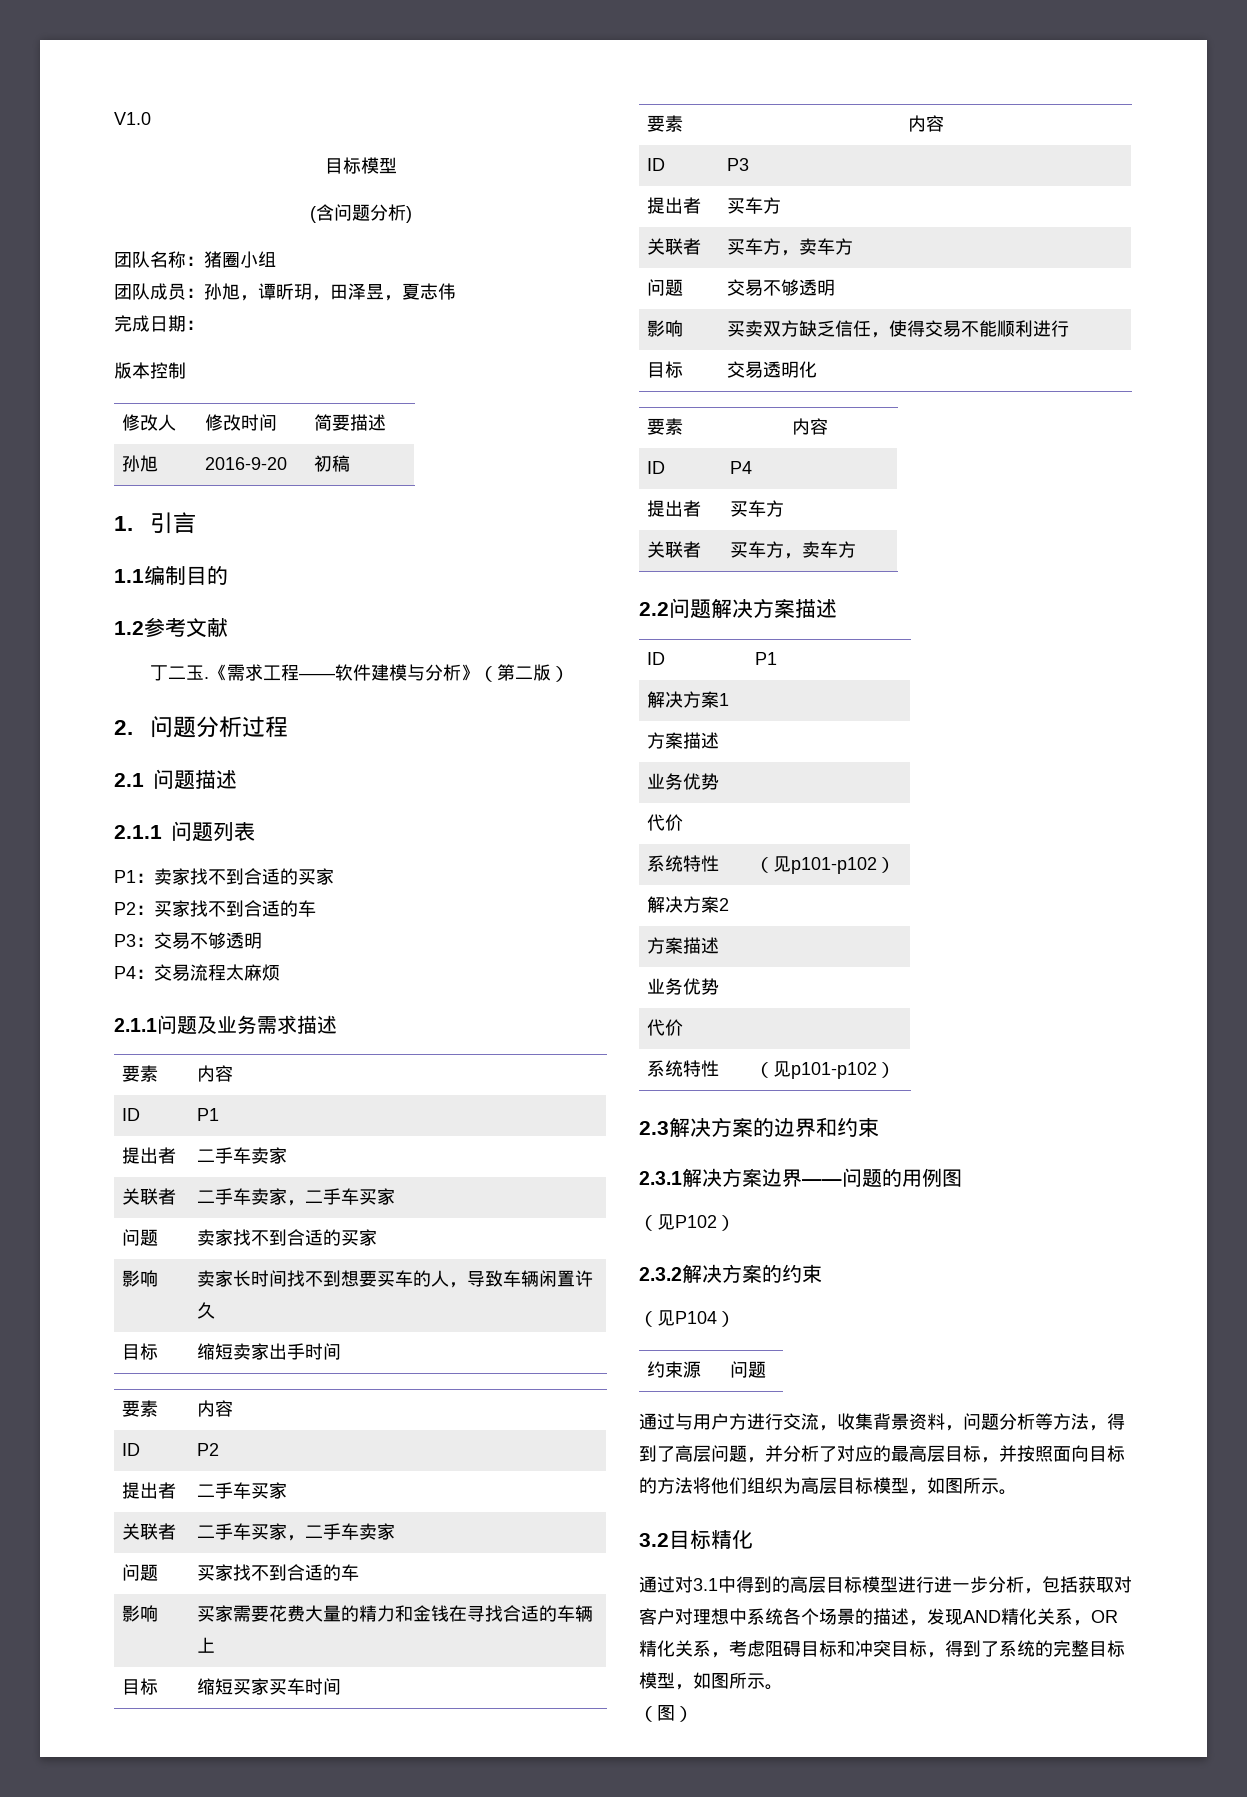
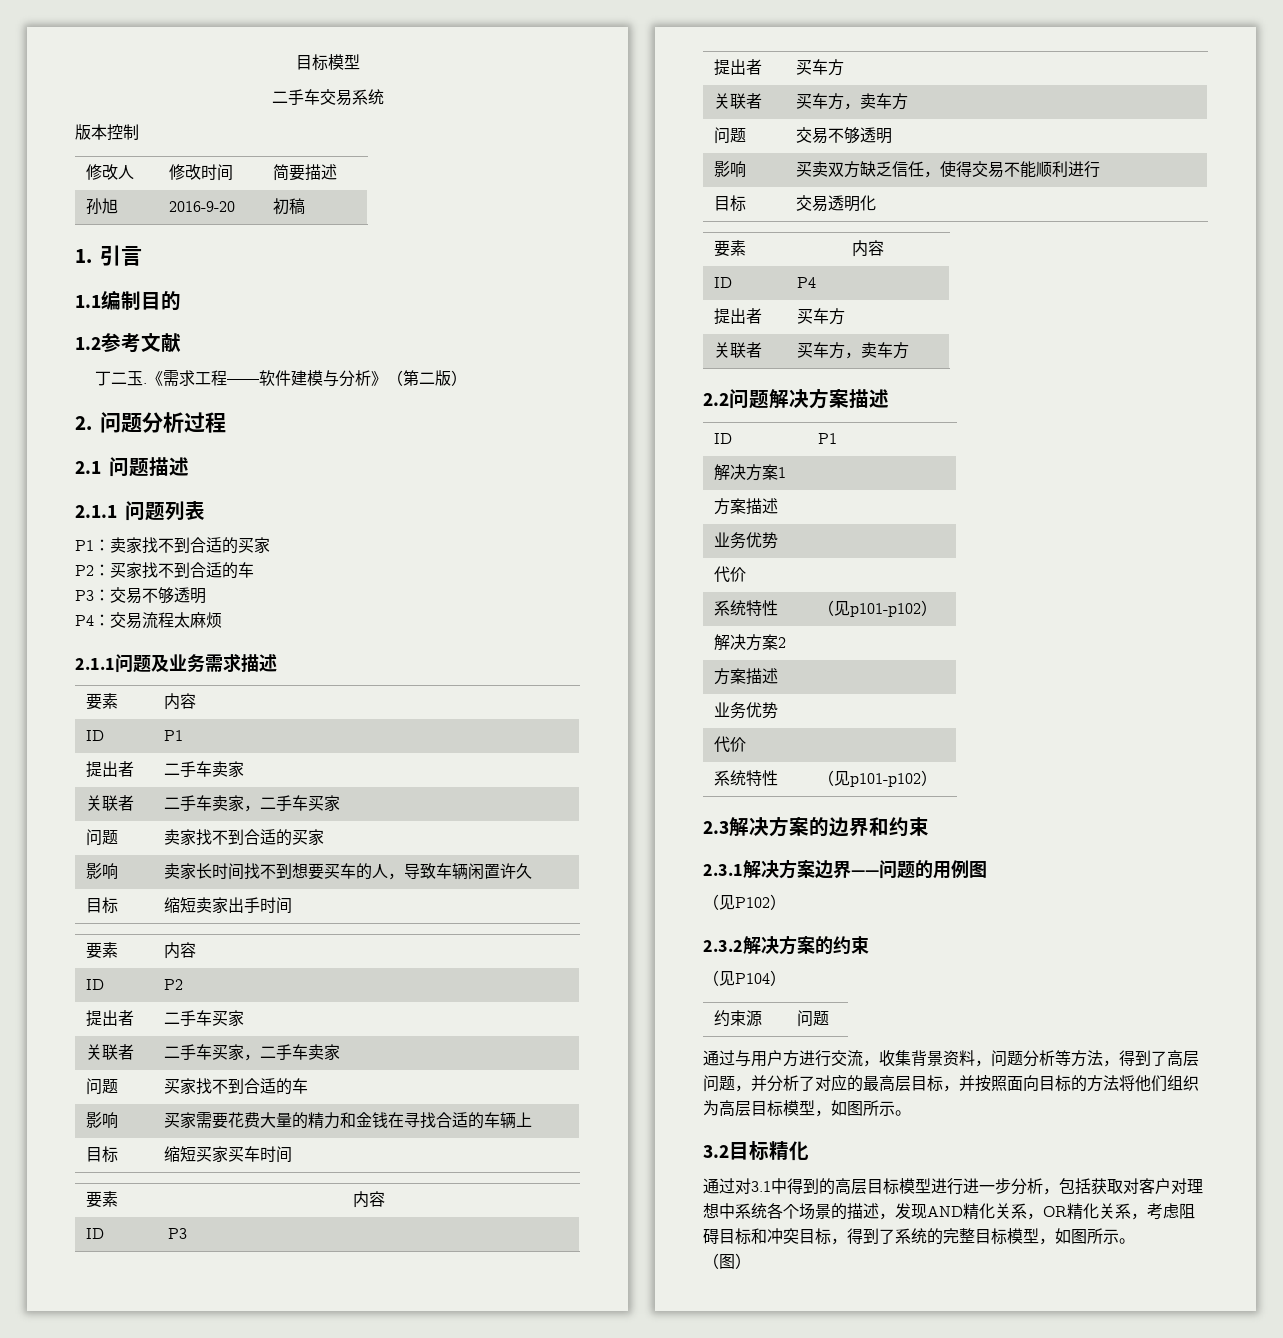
[114,112,151,125] V1.0 // -> (295, 62) none
[310,204,412,223] [114,251,276,268] [114,283,456,301] [114,315,204,332] (含问题分析) // 团队名称：猪圈小组 // 团队成员：孙旭，谭昕玥，田泽昱，夏志伟 // 完成日期： -> [271,89,384,106] 二手车交易系统

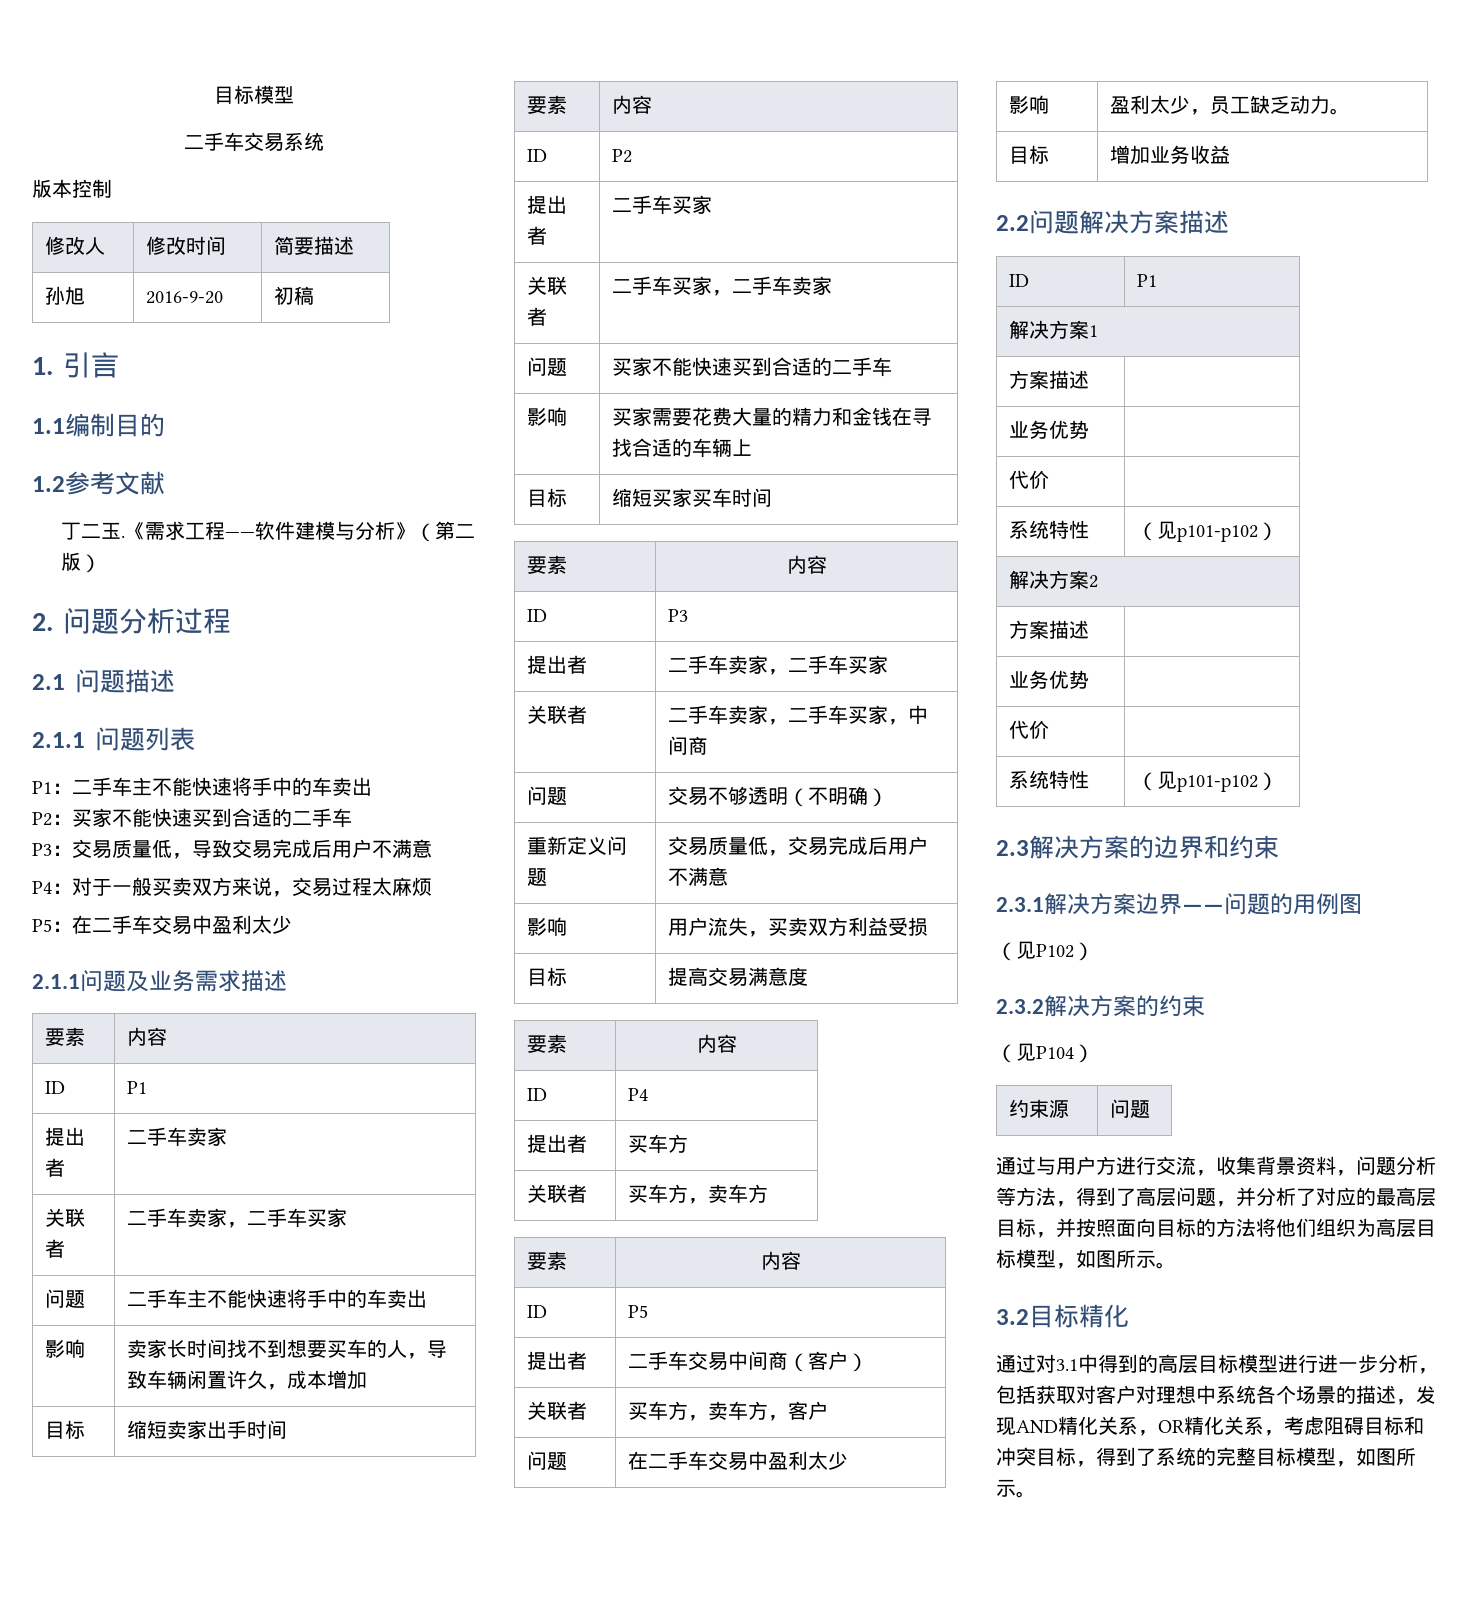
[110,537,270,554] 卖家找不到合适的买家 -> [72,777,372,797] 二手车主不能快速将手中的车卖出
[142,562,238,579] 找不到合适的 -> [112,808,332,827] 不能快速买到合适的二手
[142,587,206,604] [75,612,222,629] 不够透明 // P4：交易流程太麻烦 -> [112,839,432,859] [32,877,432,897] [32,915,292,935] 质量低，导致交易完成后用户不满意 // P4：对于一般买卖双方来说，交易过程太麻烦 // P5：在二手车交易中盈利太少
[164,829,325,846] 卖家找不到合适的买家 -> [127,1289,428,1309] 二手车主不能快速将手中的车卖出
(533, 871) none -> [267,1370,368,1390] ，成本增加
[196,1078,293,1095] 找不到合适的 -> [652,357,873,376] 不能快速买到合适的二手
[796,59,845,76] [714,93,763,109] [796,93,909,110] [714,127,747,144] [796,127,893,144] [714,161,747,178] [796,161,1101,178] [714,195,747,212] [796,195,877,212] 买车方 // 关联者 | 买车方，卖车方 // 问题 | 交易不够透明 // 影响 | 买卖双方缺乏信任，使得交易不能顺利进行 // 目标 | 交易透明化 -> [668,655,889,675] [527,705,588,724] [668,705,929,725] [668,736,709,755] [527,786,568,805] [668,786,889,807] [527,836,628,855] [527,868,548,886] [668,836,929,856] [668,867,729,886] [527,917,568,936] [668,917,929,937] [527,967,568,986] [668,967,809,987] 二手车卖家，二手车买家 // 关联者 | 二手车卖家，二手车买家，中间商 // 问题 | 交易不够透明（不明确） // 重新定义问题 | 交易质量低，交易完成后用户不满意 // 影响 | 用户流失，买卖双方利益受损 // 目标 | 提高交易满意度
(910, 350) none -> [527,1251,568,1270] [760,1251,801,1270] [527,1305,548,1318] [628,1305,649,1318] [527,1351,588,1370] [628,1351,869,1372] [527,1401,588,1420] [628,1401,829,1421] [527,1451,568,1470] [628,1451,849,1471] [1009,95,1050,114] [1110,95,1351,115] [1009,145,1050,164] [1110,145,1231,165] // 要素 | 内容 // ID | P5 // 提出者 | 二手车交易中间商（客户） // 关联者 | 买车方，卖车方，客户 // 问题 | 在二手车交易中盈利太少 // 影响 | 盈利太少，员工缺乏动力。 // 目标 | 增加业务收益
[703,1253,751,1269] // （图） -> (1036, 1494) none

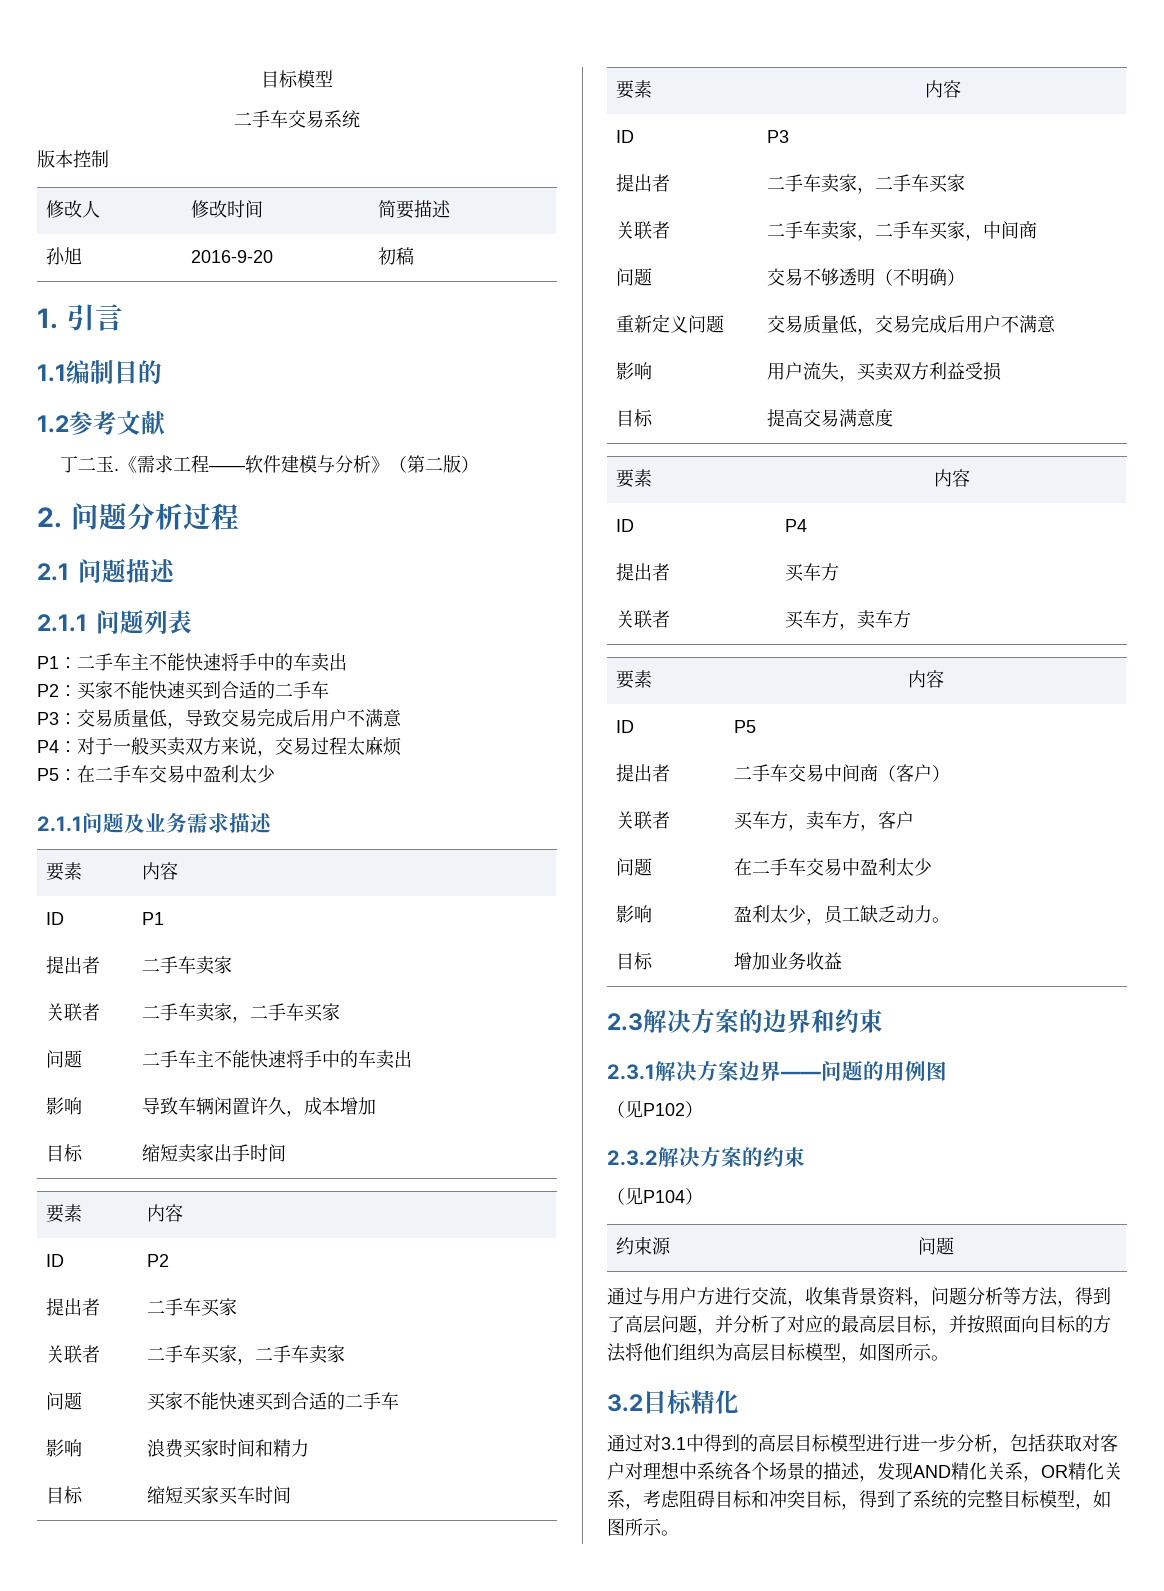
[127,1339,428,1359] 卖家长时间找不到想要买车的人， -> (83, 1106) none
[612,407,933,426] [612,438,753,458] 买家需要花费大量的精力和金钱在寻找合适的车辆上 -> [147,1439,310,1458] 浪费买家时间和精力
[996,210,1229,234] [1009,274,1030,287] [1137,274,1158,287] [1009,320,1099,339] [1009,370,1090,389] [1009,420,1090,439] [1009,470,1050,489] [1009,520,1090,539] [1137,521,1279,542] [1009,570,1099,589] [1009,620,1090,639] [1009,670,1090,689] [1009,720,1050,739] [1009,770,1090,789] [1137,771,1279,792] // 2.2问题解决方案描述 // ID | P1 // 解决方案1 // 方案描述 | // 业务优势 | // 代价 | // 系统特性 | （见p101-p102） // 解决方案2 // 方案描述 | // 业务优势 | // 代价 | // 系统特性 | （见p101-p102） -> (843, 960) none

